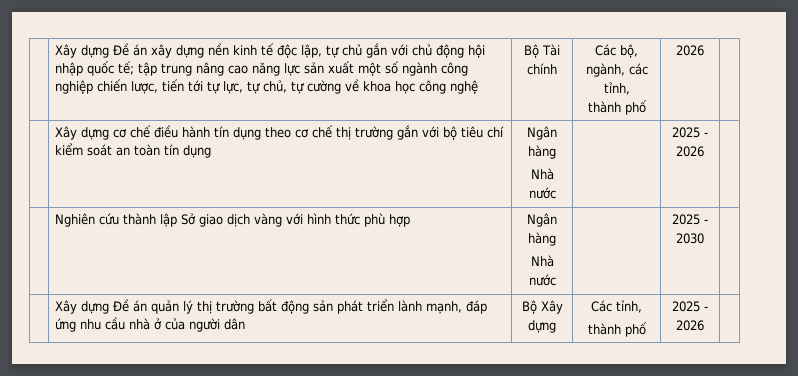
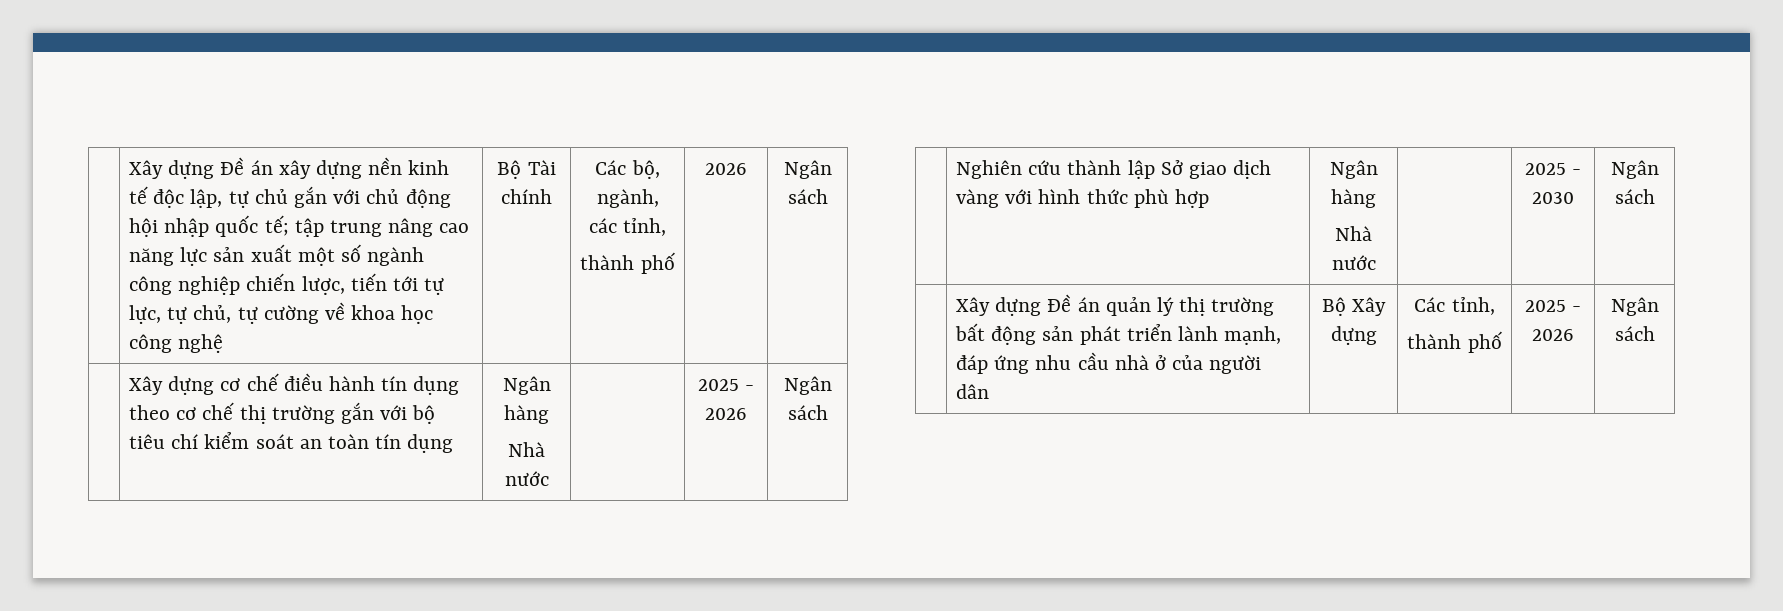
(704, 50) none -> [783,160,832,179] [787,189,828,204] Ngân sách
(704, 151) none -> [783,376,832,395] [787,405,828,420] Ngân sách
(704, 238) none -> [1610,160,1659,179] [1614,189,1655,204] Ngân sách
(704, 325) none -> [1610,297,1659,316] [1614,326,1655,341] Ngân sách

